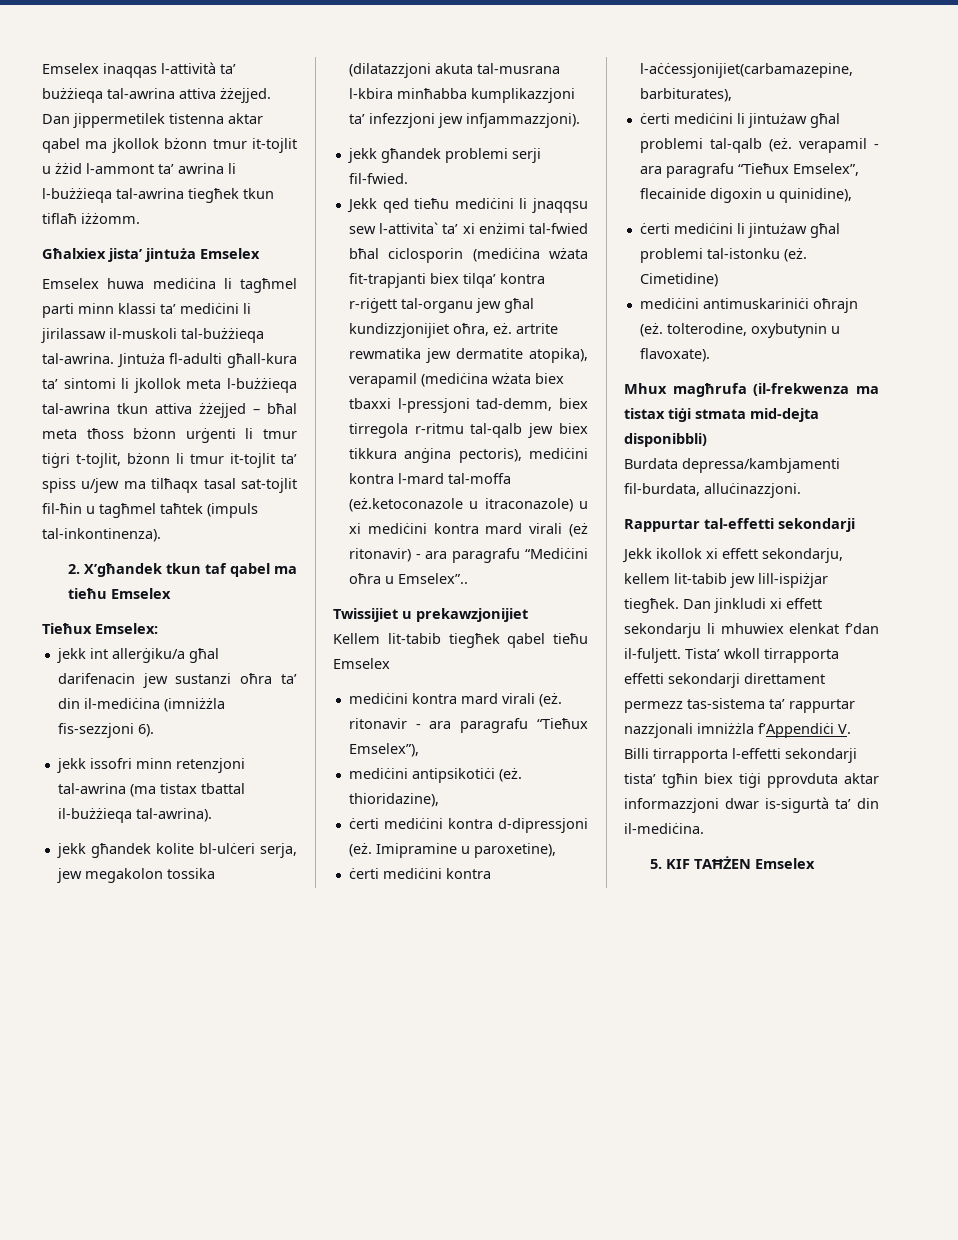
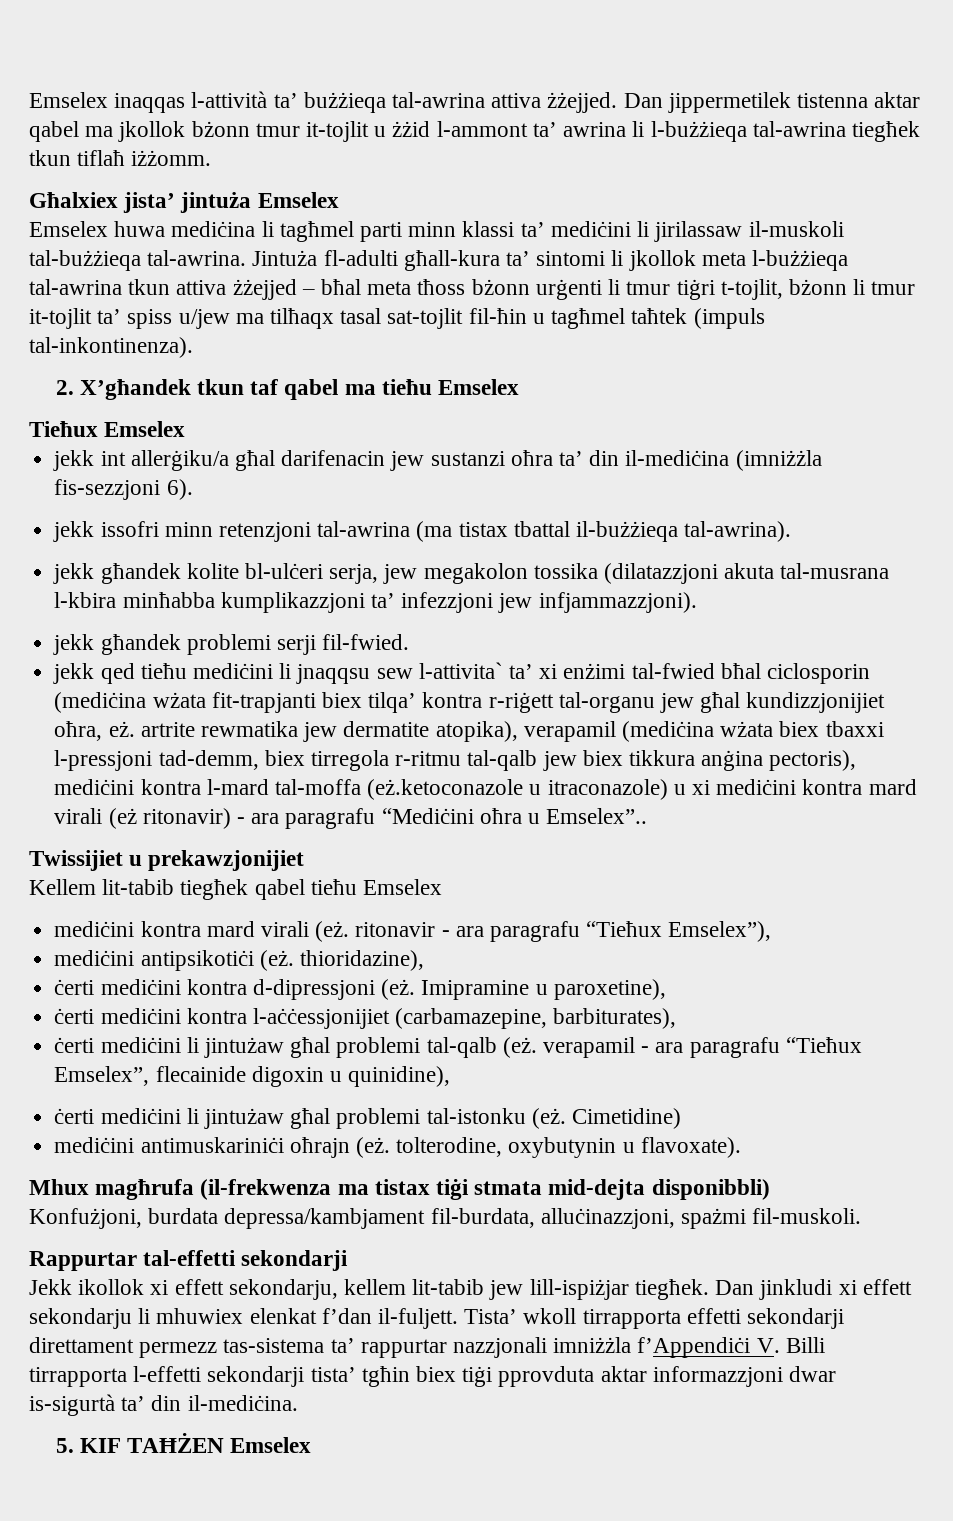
[95,623,158,634] Emselex: -> [104,421,186,437] Emselex
[346,198,377,213] Jekk -> [53,663,95,684] jekk
[639,63,853,78] l-aċċessjonijiet(carbamazepine, -> [252,1008,548,1029] l-aċċessjonijiet (carbamazepine,
[624,458,840,473] [624,483,801,498] Burdata depressa/kambjamenti fil-burdata, alluċinazzjoni. -> [29,1208,862,1229] Konfużjoni, burdata depressa/kambjament fil-burdata, alluċinazzjoni, spażmi fil-muskoli.

